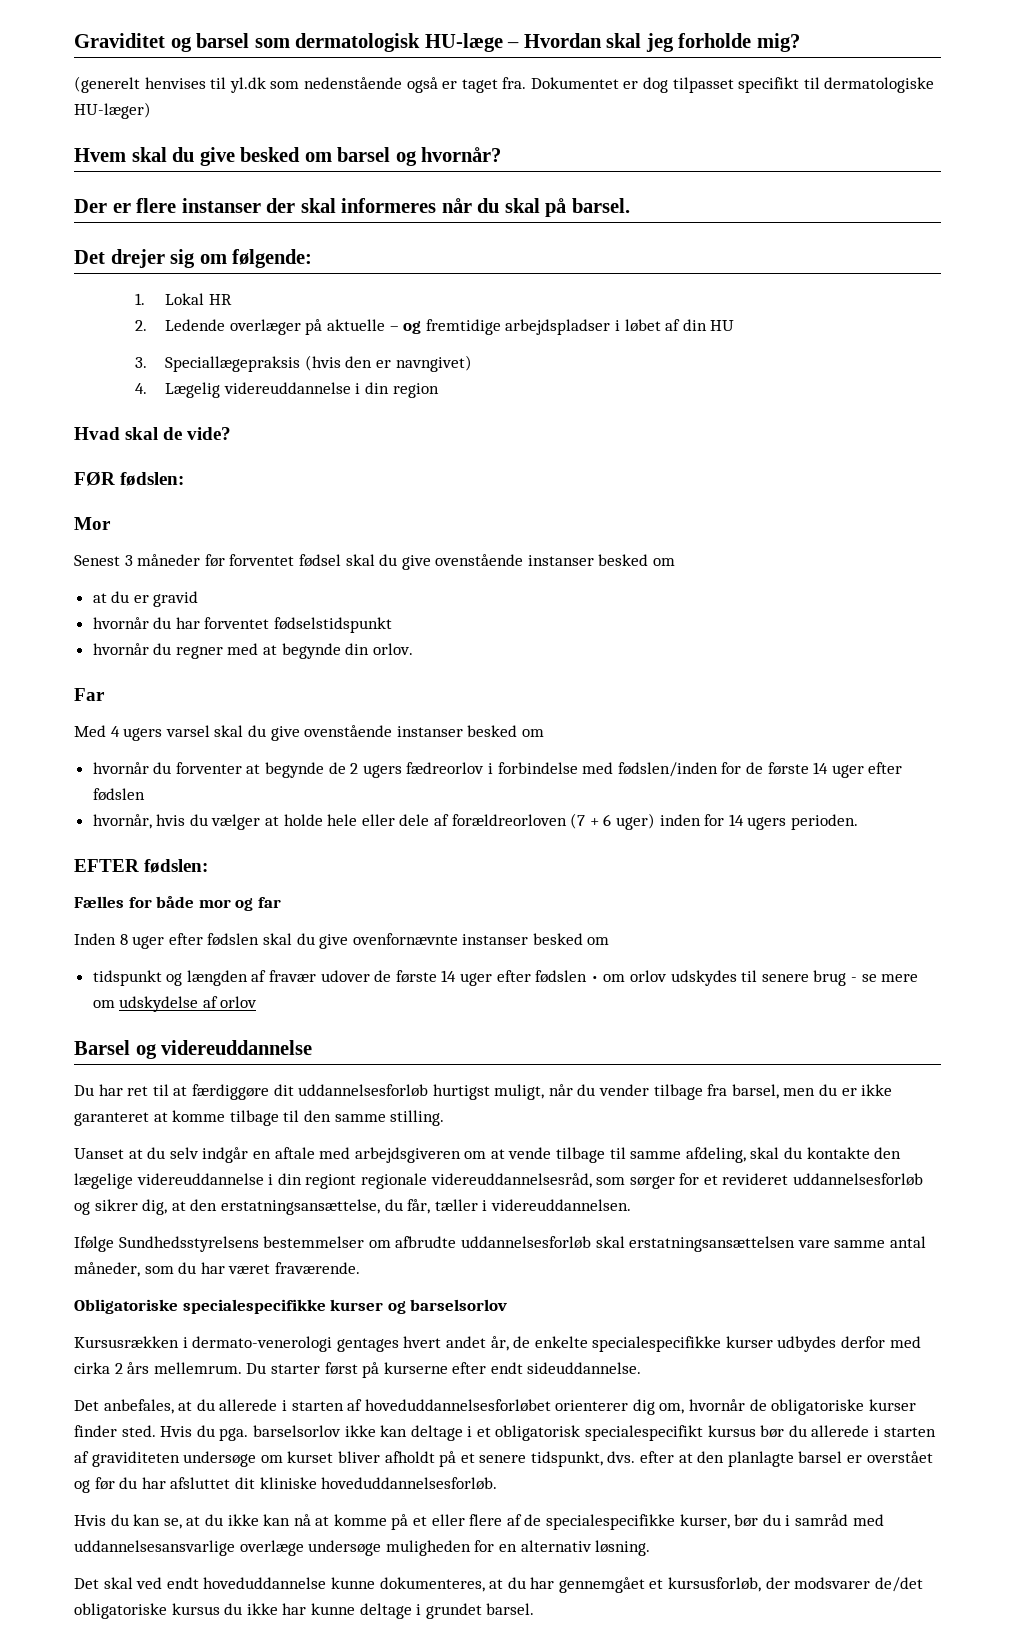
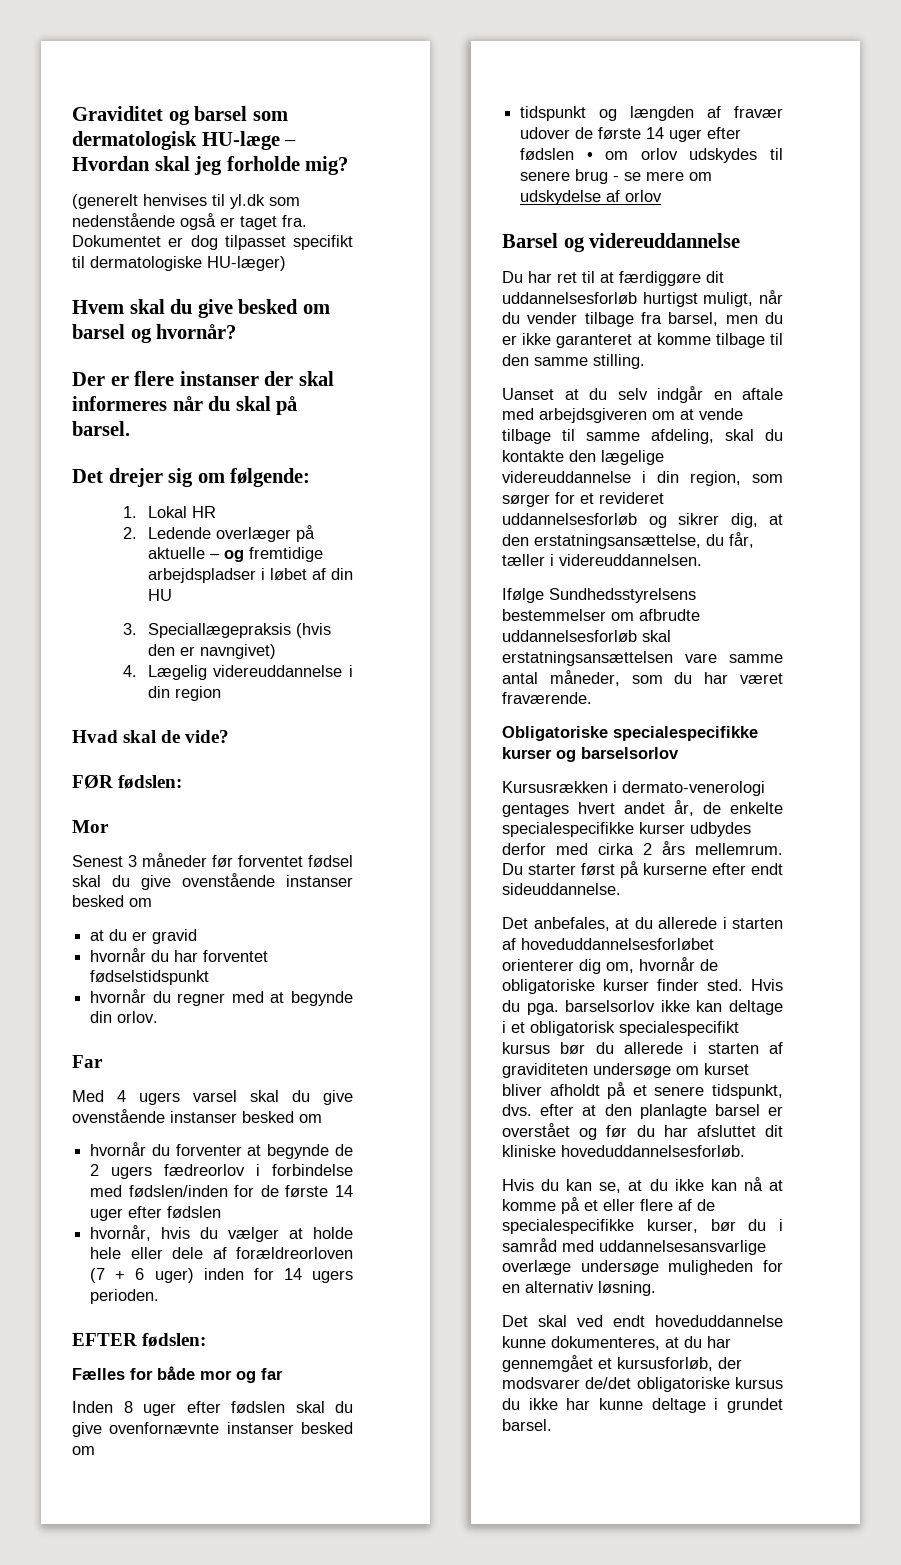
[305,1173,592,1189] regiont regionale videreuddannelsesråd, -> [690,471,741,486] region,

